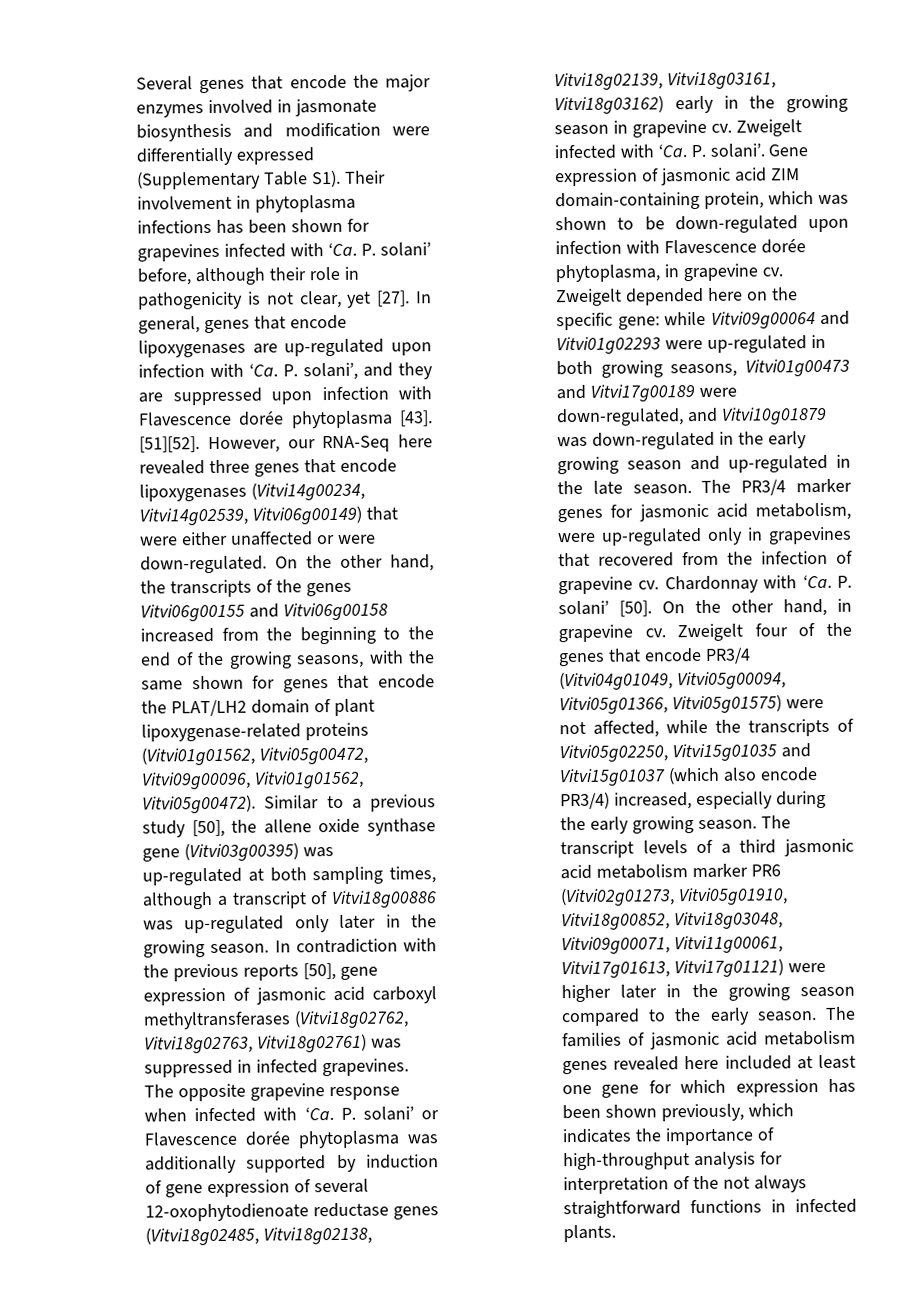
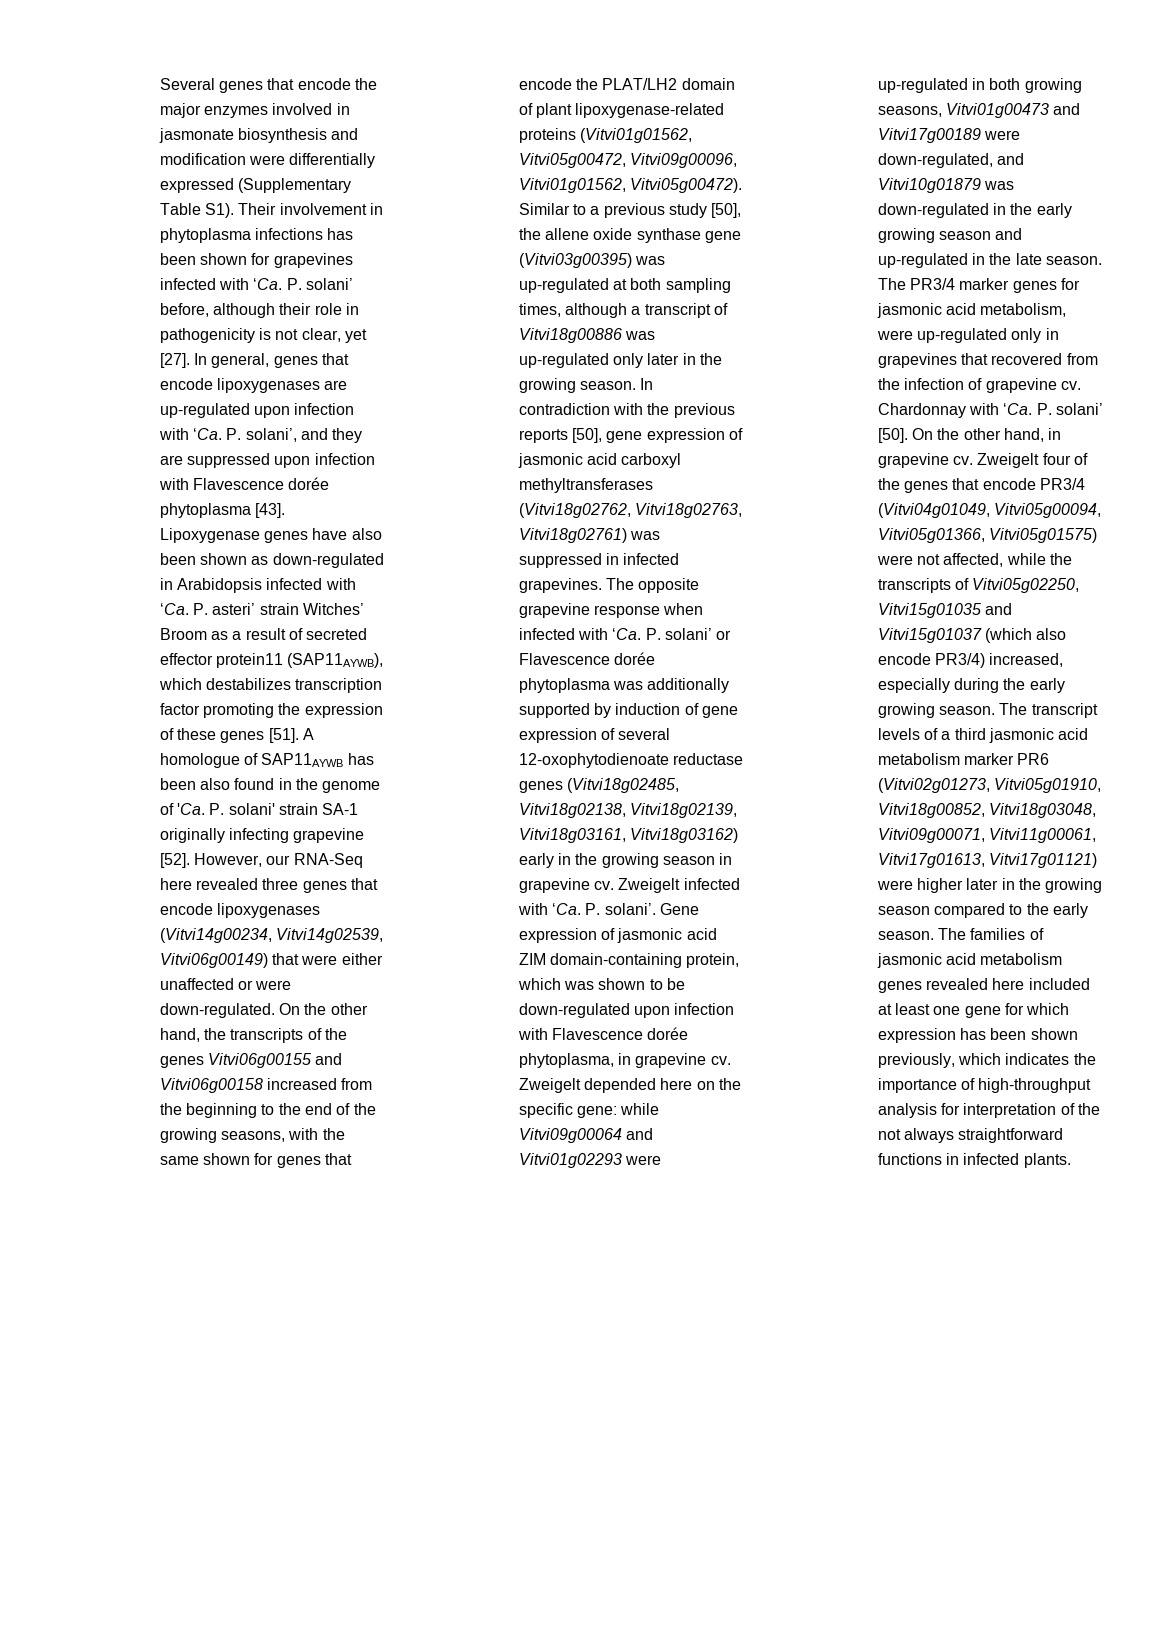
[139,436,201,453] [51][52]. -> [159,528,382,543] [159,553,384,568] [159,578,356,593] [159,603,364,615] [159,628,368,640] [159,653,384,668] [158,678,383,693] [159,703,383,718] [159,728,314,743] [159,753,374,768] [159,778,381,793] [159,803,359,815] [159,828,365,843] [159,853,190,868] Lipoxygenase genes have also been shown as down-regulated in Arabidopsis infected with ‘Ca. P. asteri’ strain Witches’ Broom as a result of secreted effector protein11 (SAP11AYWB), which destabilizes transcription factor promoting the expression of these genes [51]. A homologue of SAP11AYWB has been also found in the genome of 'Ca. P. solani' strain SA-1 originally infecting grapevine [52].

